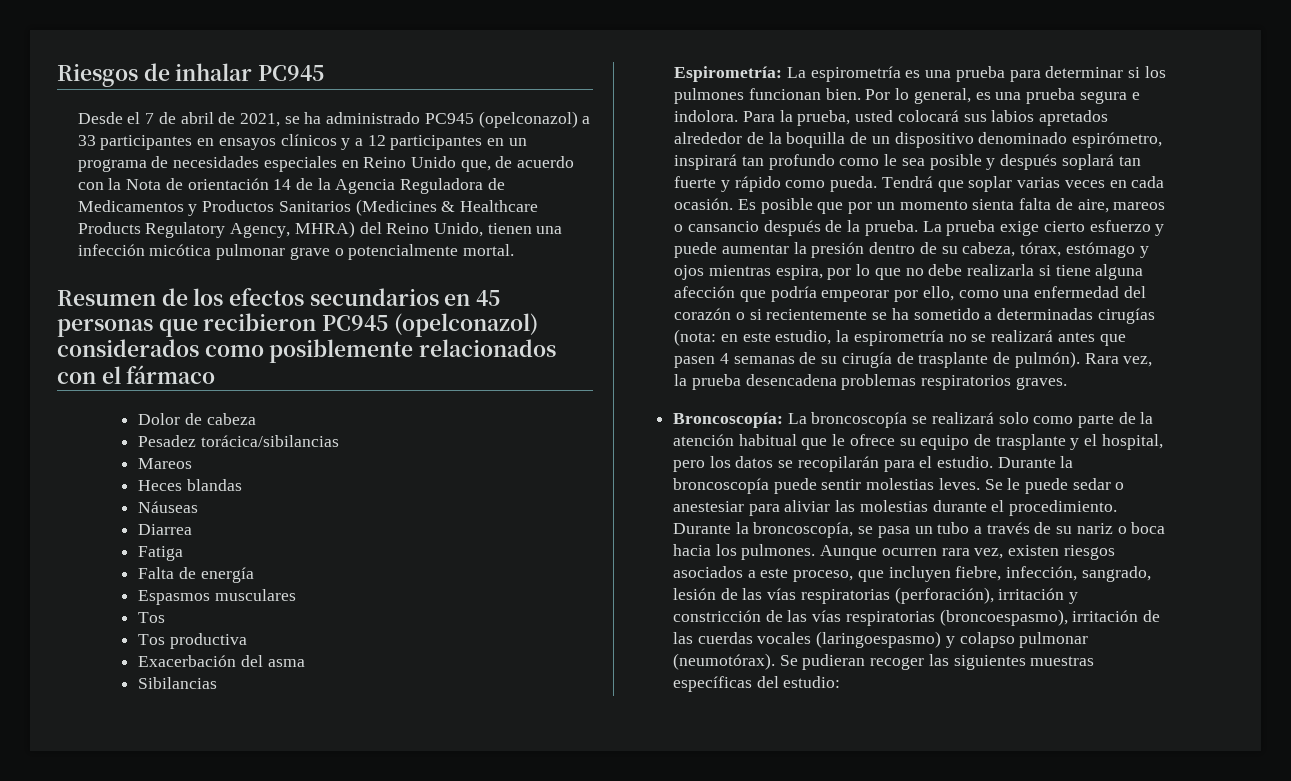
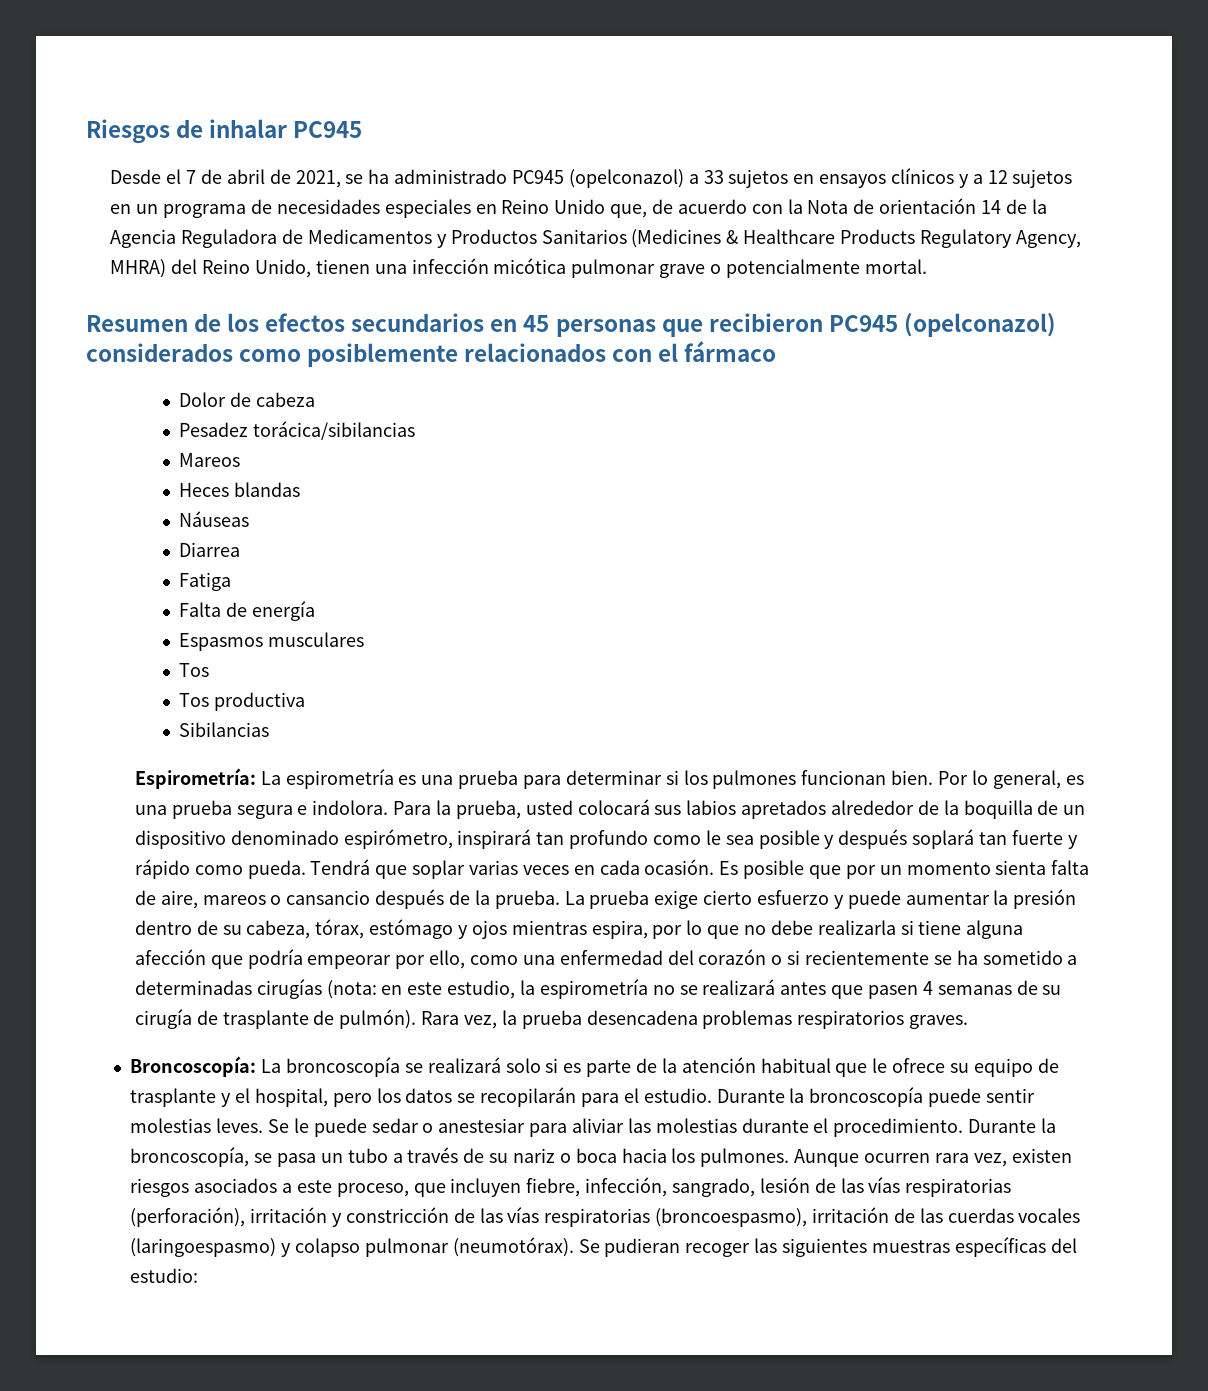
[100,135,193,150] participantes -> [728,169,789,188] sujetos
[390,135,483,150] participantes -> [1012,169,1073,188] sujetos
[138,655,305,667] // Exacerbación del asma -> (305, 701) none
[1033,416,1074,424] como -> [545,1058,582,1073] si es

